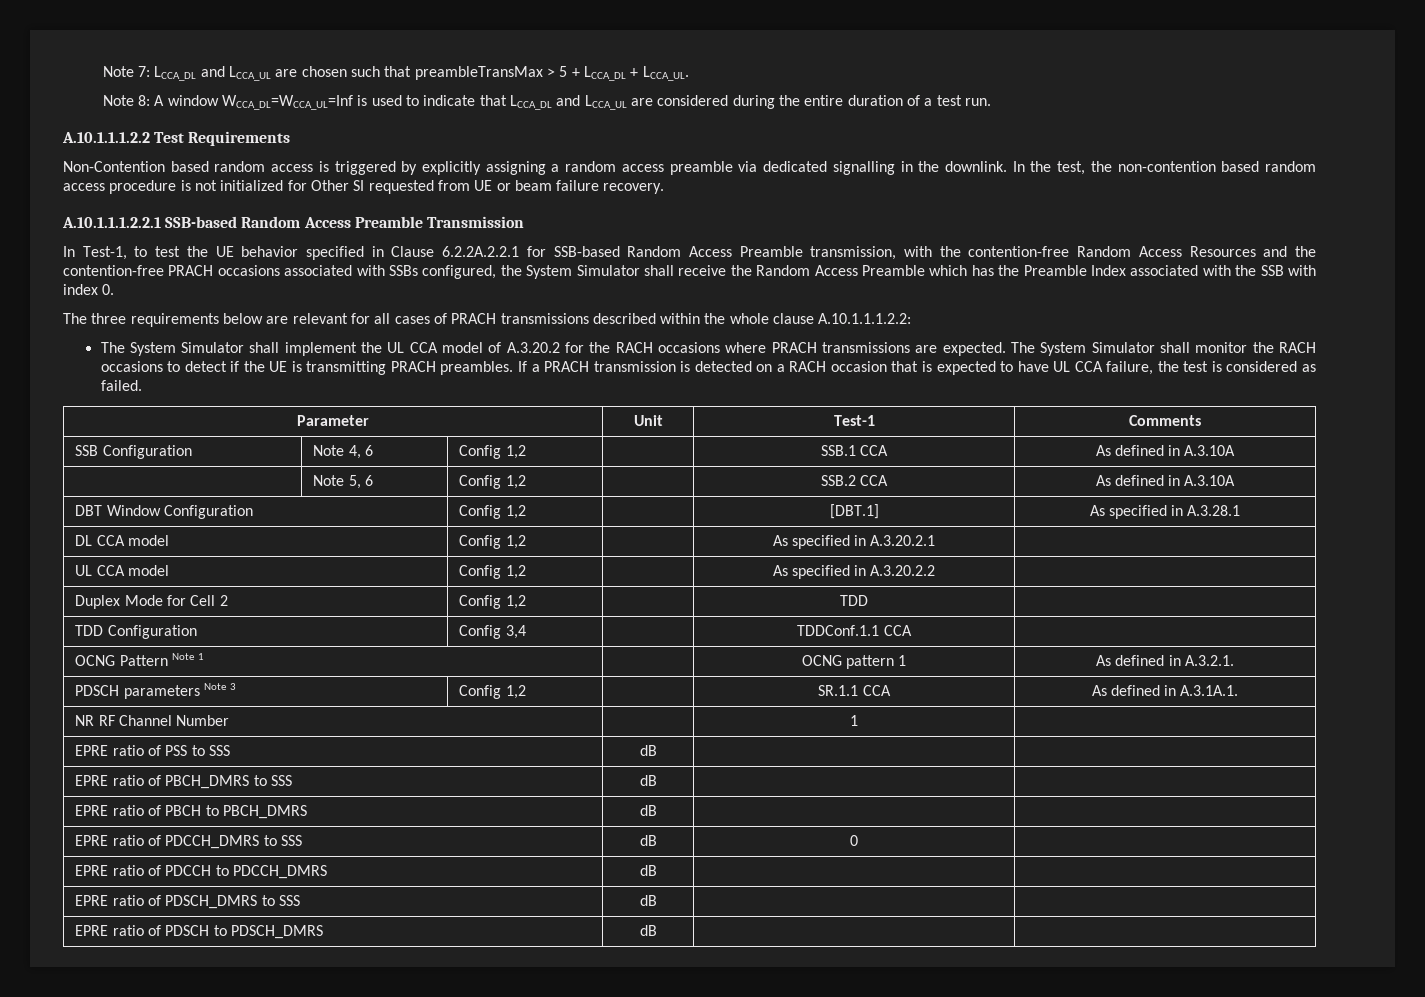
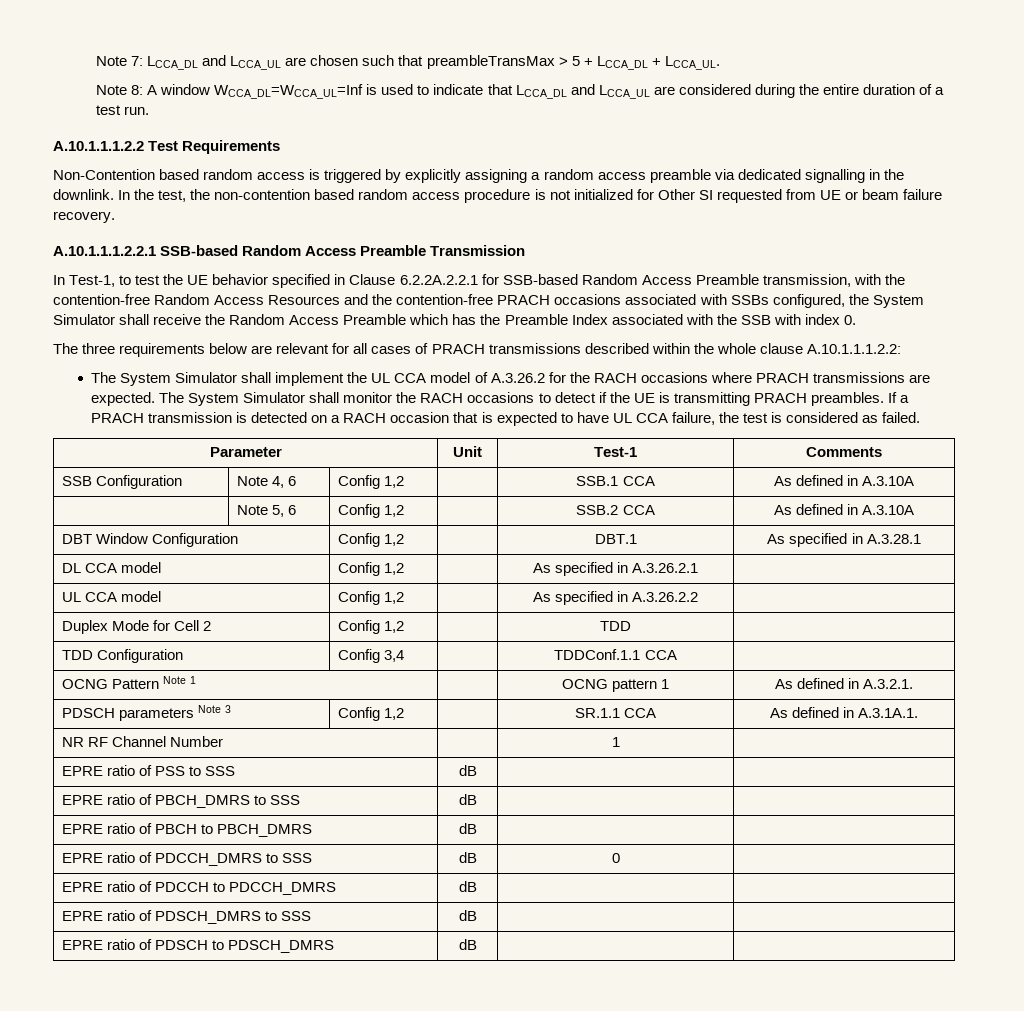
[506,342,560,353] A.3.20.2 -> [490,373,545,383] A.3.26.2
[829,504,879,519] [DBT.1] -> [594,534,637,544] DBT.1
[870,535,936,546] A.3.20.2.1 -> [632,563,699,573] A.3.26.2.1
[870,565,936,576] A.3.20.2.2 -> [632,592,699,602] A.3.26.2.2

